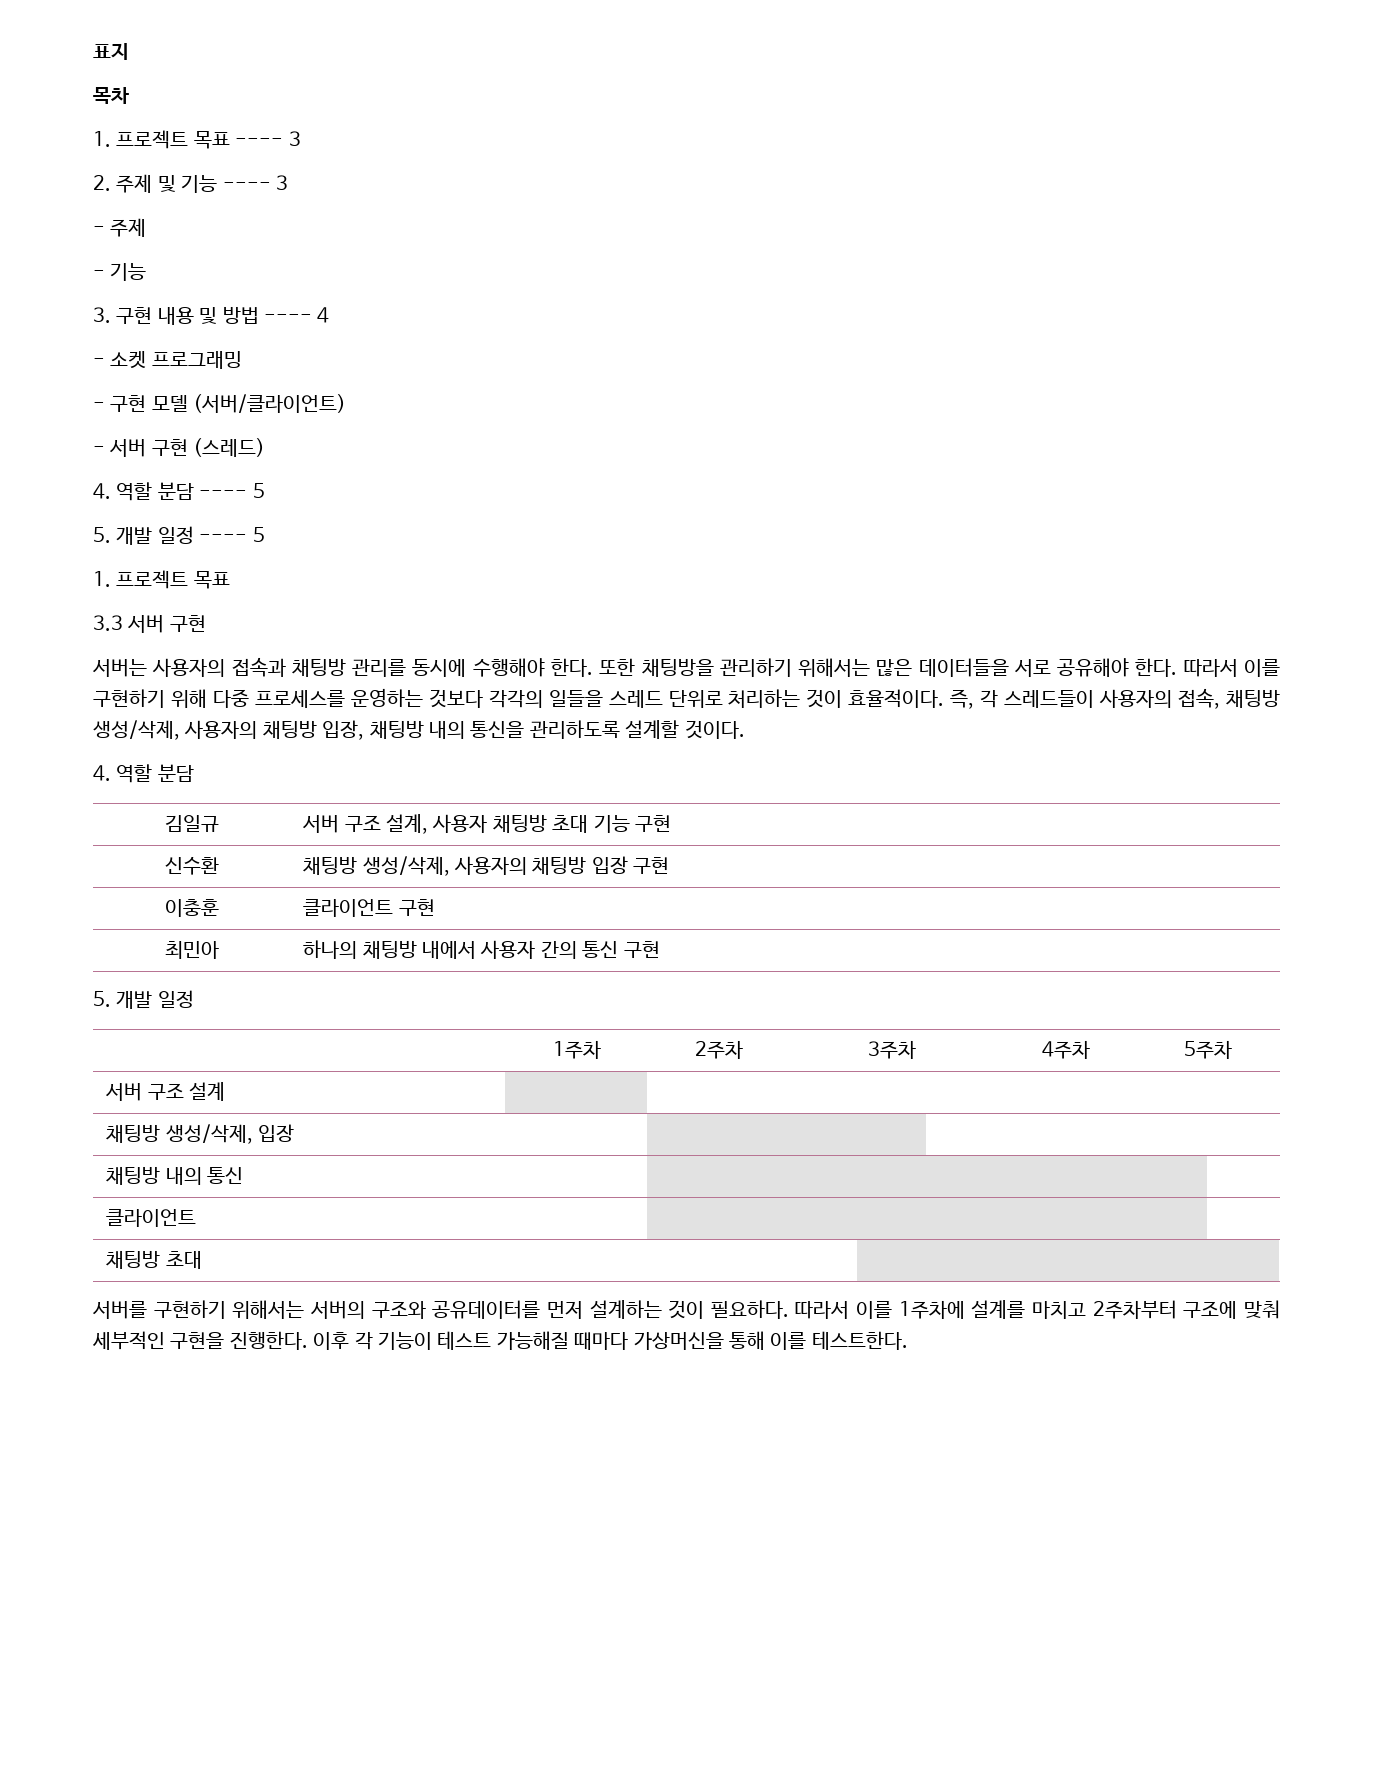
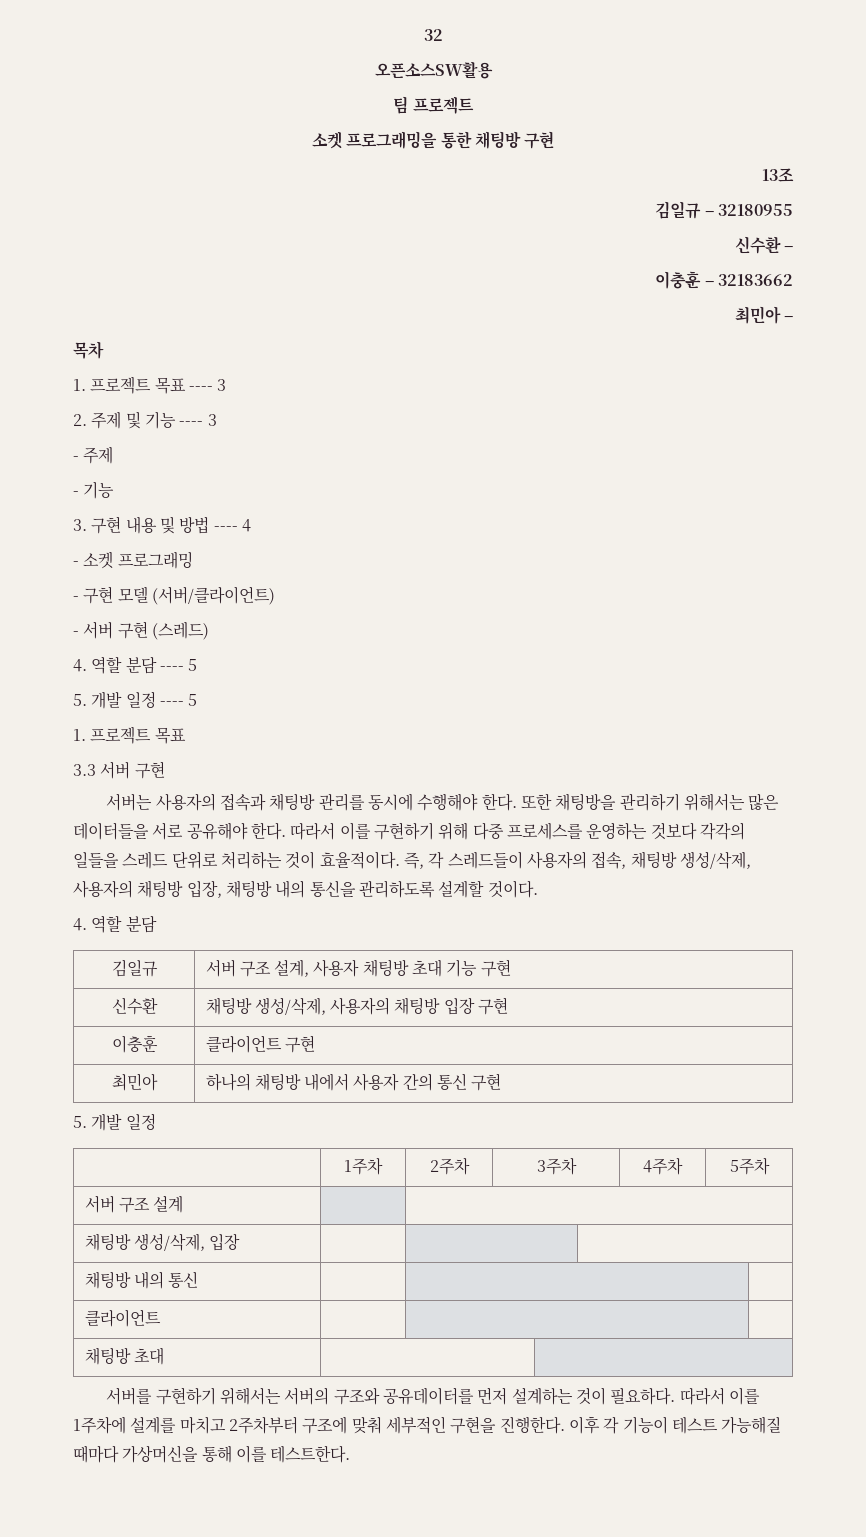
[93,43,129,60] 표지 -> [423,29,443,41] [374,61,493,79] [393,96,474,114] [311,131,555,149] [762,168,794,182] [655,201,794,219] [734,236,793,254] [655,271,794,289] [734,306,793,324] 32 // 오픈소스SW활용 // 팀 프로젝트 // 소켓 프로그래밍을 통한 채팅방 구현 // 13조 // 김일규 – 32180955 // 신수환 – // 이충훈 – 32183662 // 최민아 –

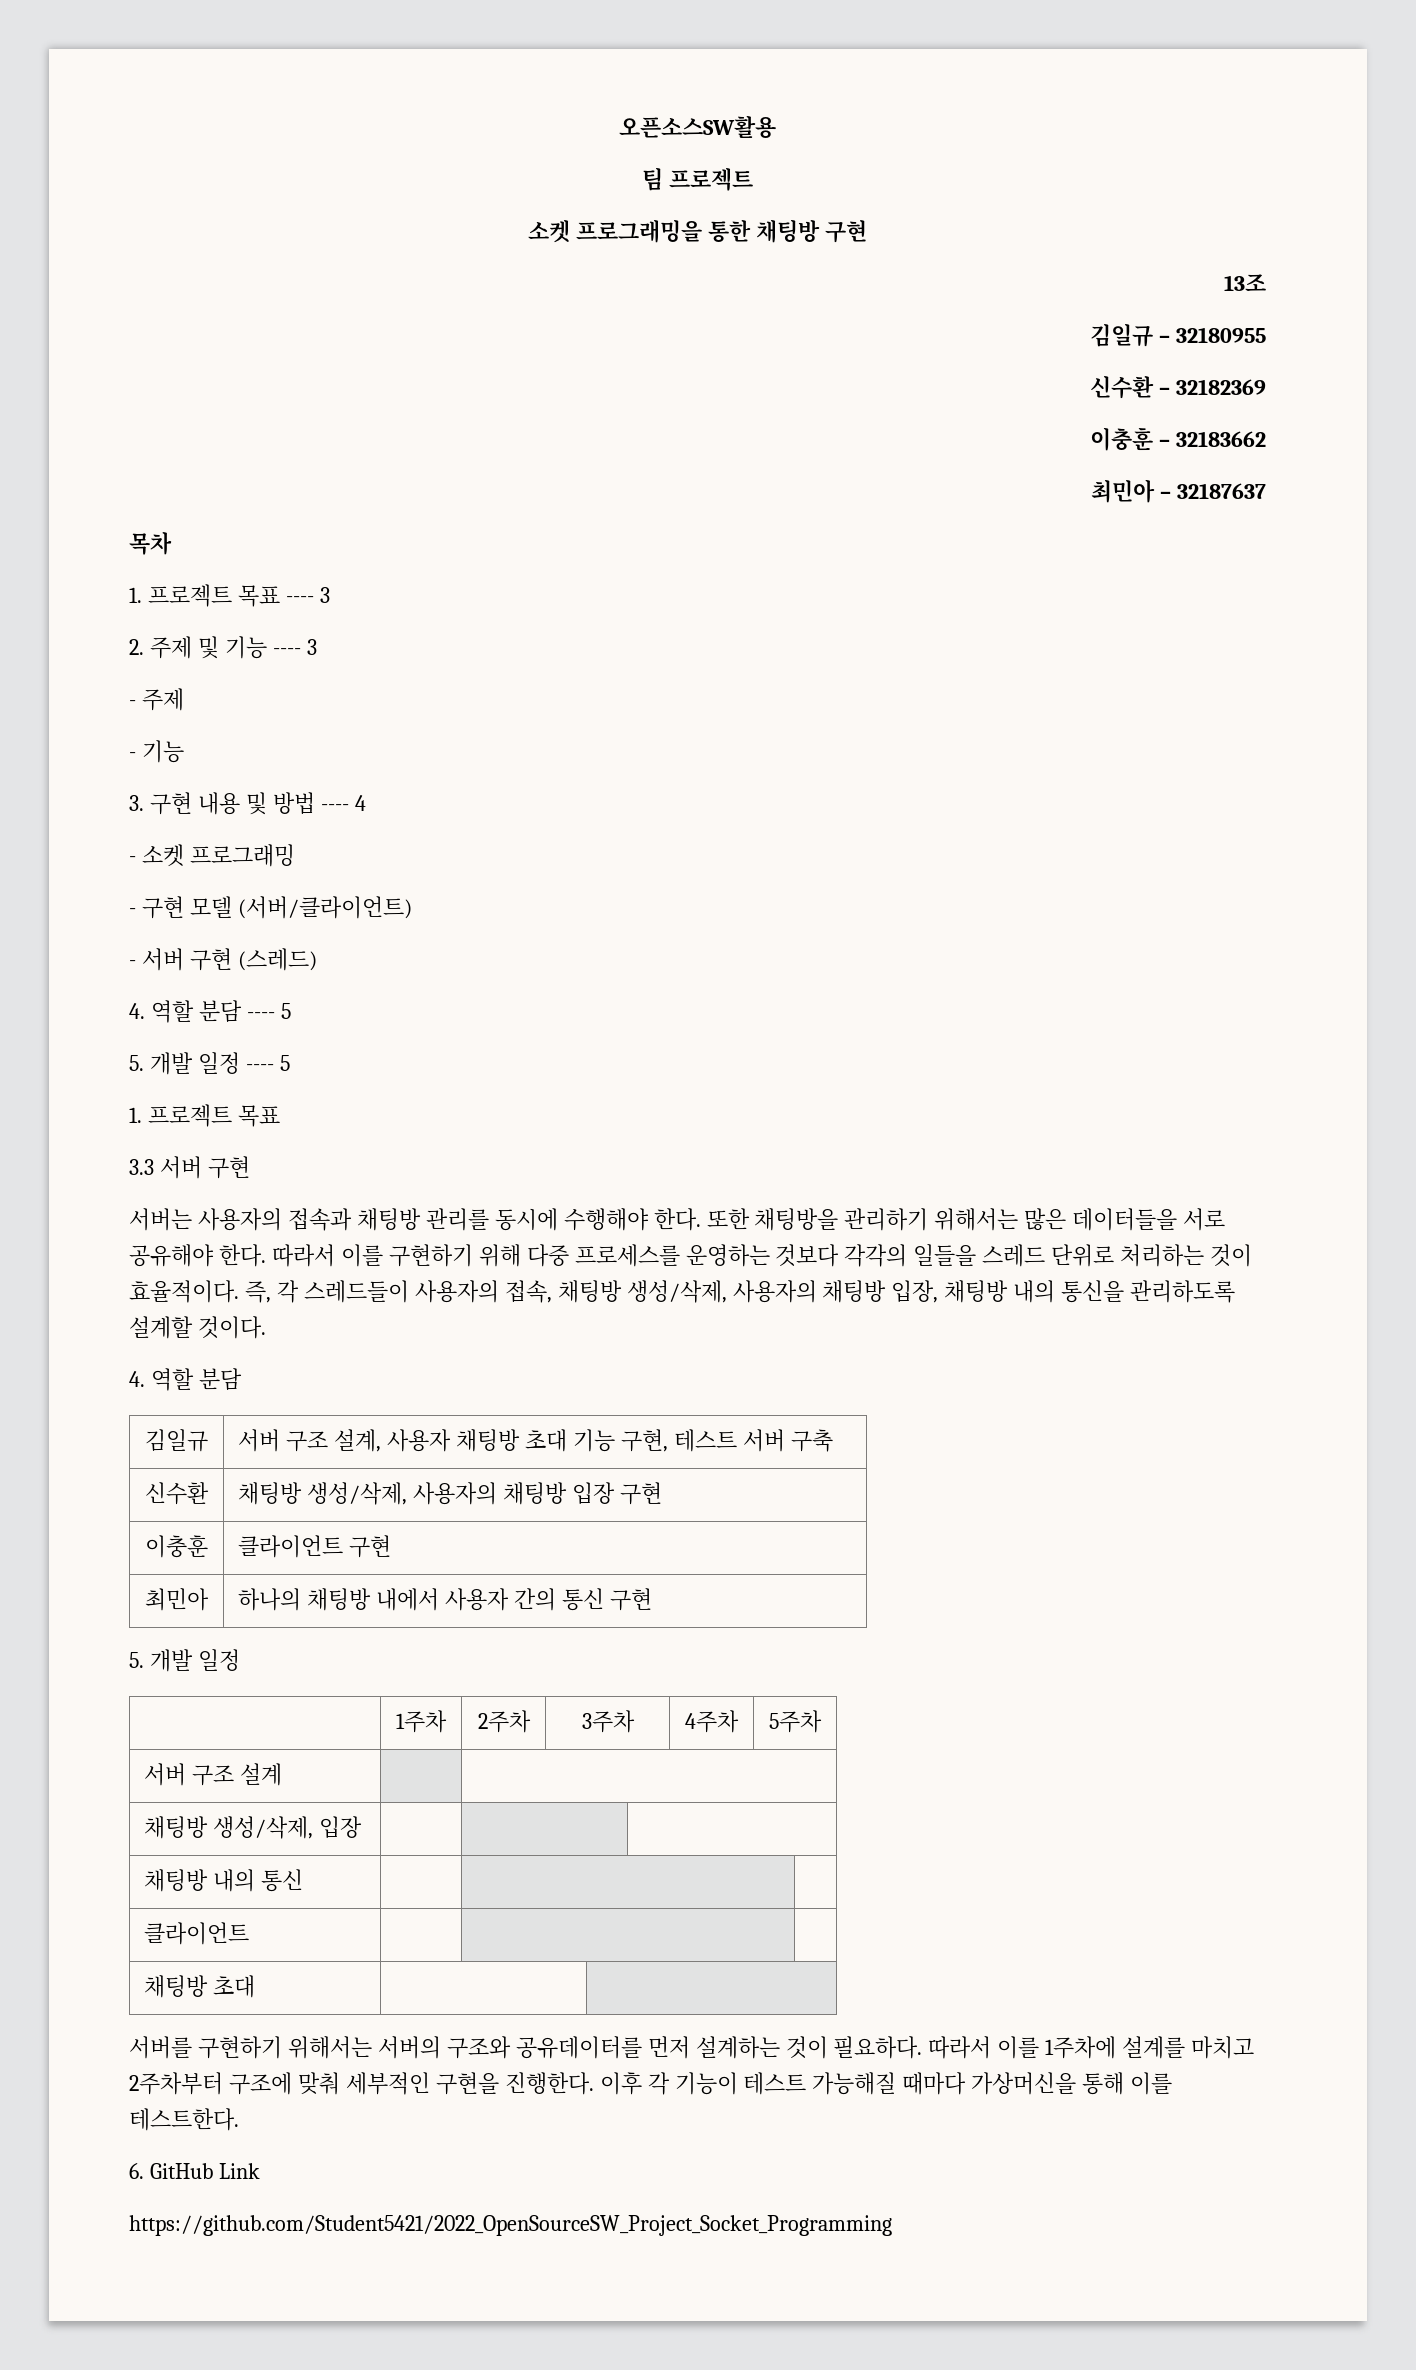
[423,29,443,41] 32 // -> (619, 127) none
(793, 248) none -> [1176,379,1266,395] 32182369
(793, 318) none -> [1177,483,1266,499] 32187637
[480,959,511,977] 구현 -> [620,1429,833,1452] 구현, 테스트 서버 구축
(351, 1454) none -> [129,2163,260,2179] [129,2215,892,2236] // 6. GitHub Link // https://github.com/Student5421/2022_OpenSourceSW_Project_Socket_Programming

